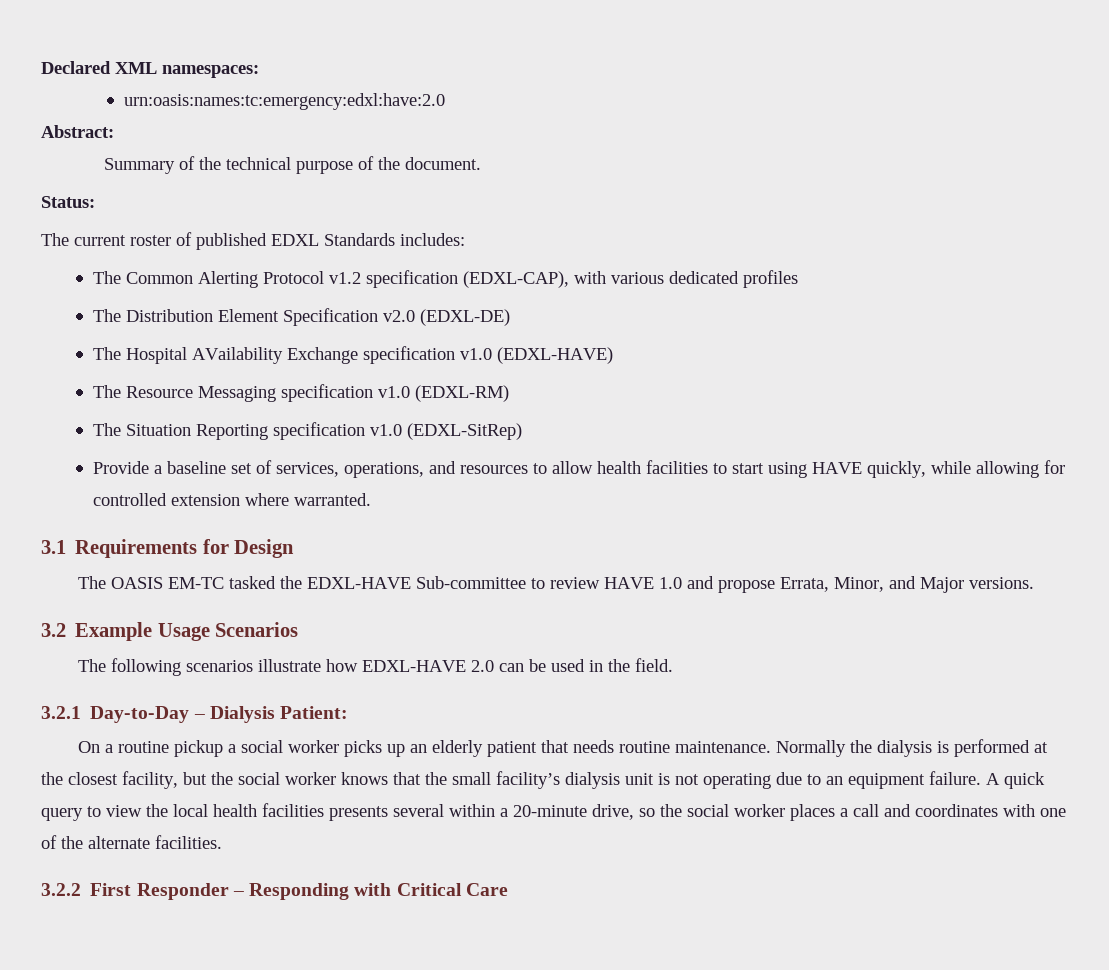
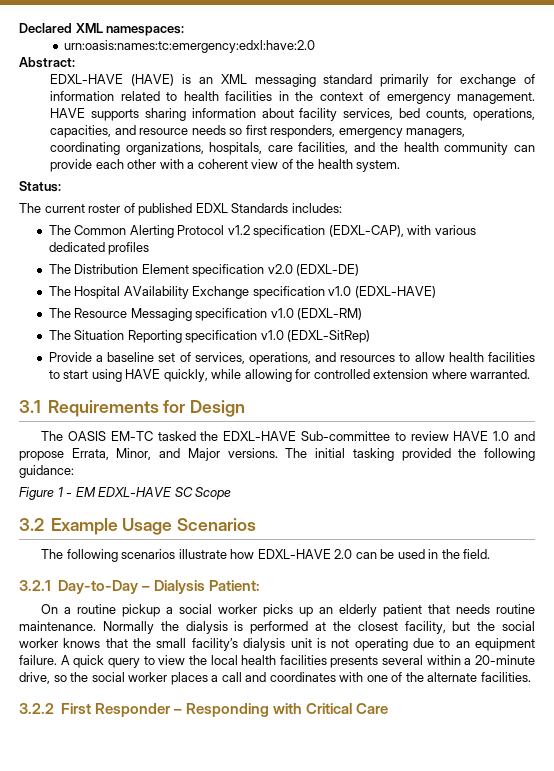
[103,156,481,174] Summary of the technical purpose of the document. -> [50,74,535,87] [50,91,536,104] [50,108,536,121] [50,125,466,138] [50,142,535,155] [50,159,401,172] EDXL-HAVE (HAVE) is an XML messaging standard primarily for exchange of information related to health facilities in the context of emergency management. HAVE supports sharing information about facility services, bed counts, operations, capacities, and resource needs so first responders, emergency managers, coordinating organizations, hospitals, care facilities, and the health community can provide each other with a coherent view of the health system.
[282,308,378,326] Specification -> [192,264,265,277] specification
(1035, 583) none -> [285,448,536,461] [19,465,74,478] [19,487,232,500] The initial tasking provided the following guidance: // Figure 1 - EM EDXL-HAVE SC Scope

